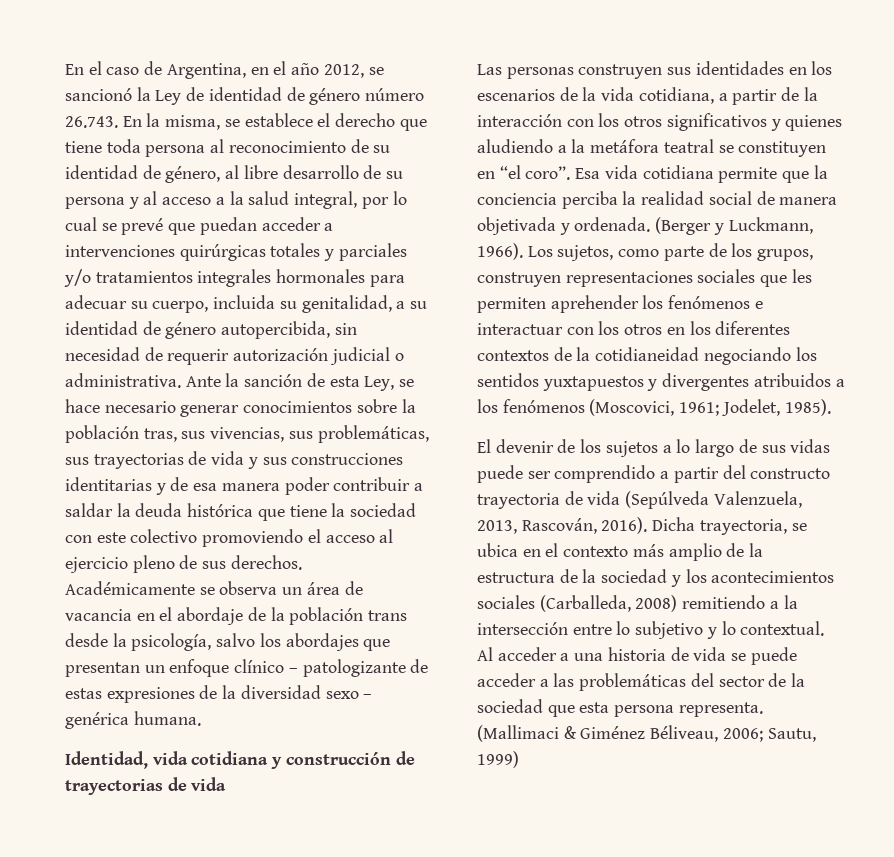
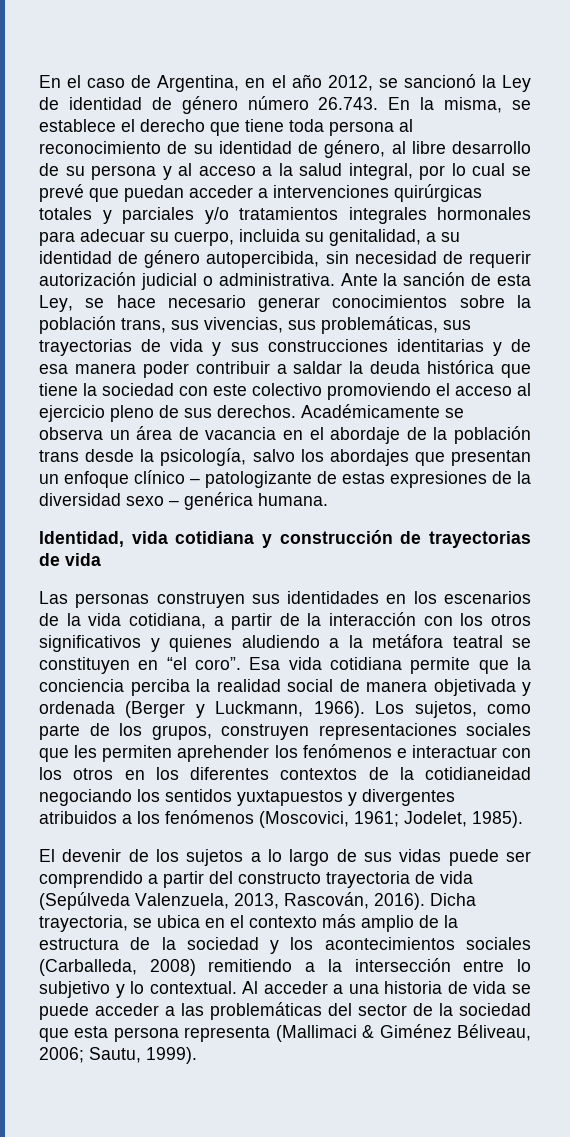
[143,428,177,442] tras, -> [121,318,166,333] trans,
[574,217,651,232] ordenada. -> [39,701,115,714] ordenada
[678,702,763,717] representa. -> [184,1026,271,1042] representa
[477,751,519,768] 1999) -> [146,1047,197,1064] 1999).

